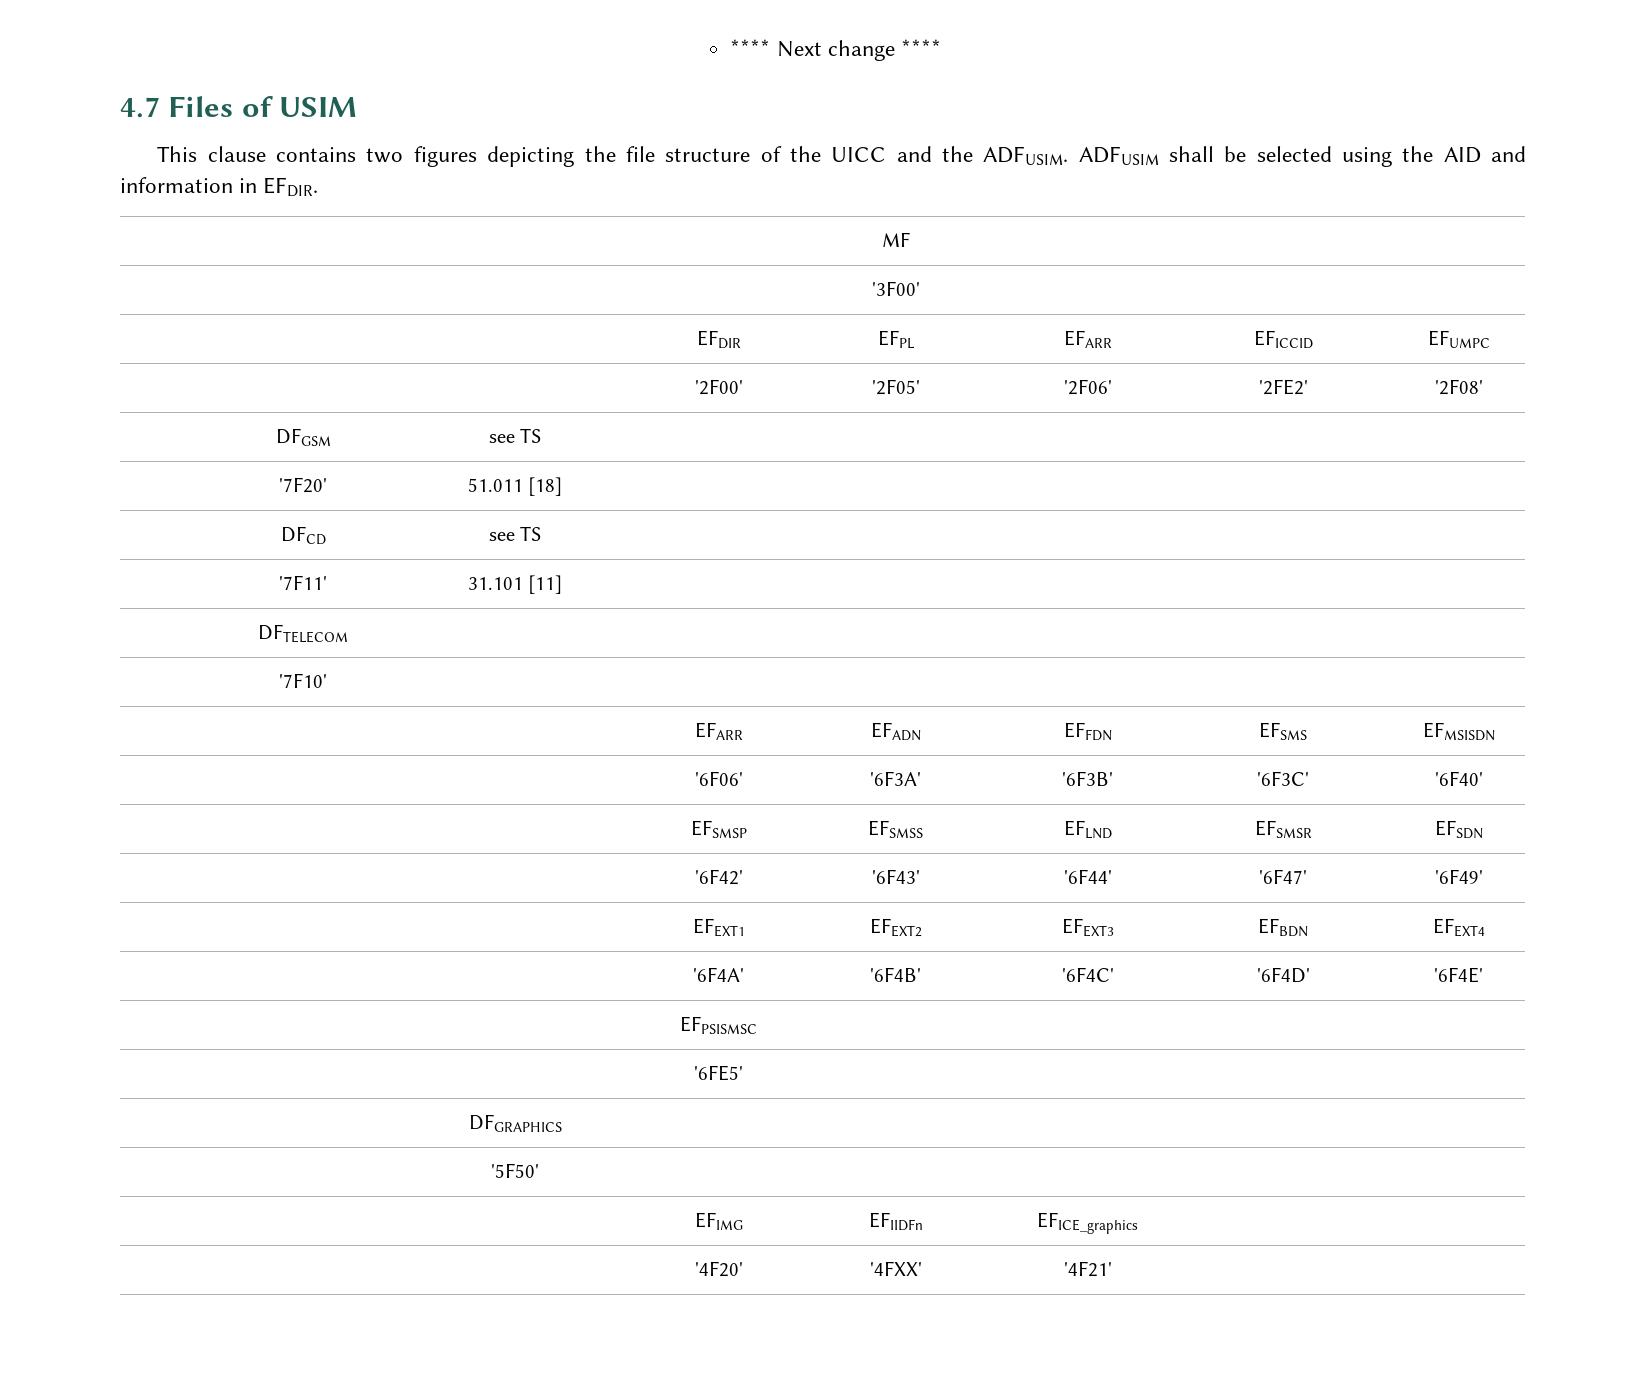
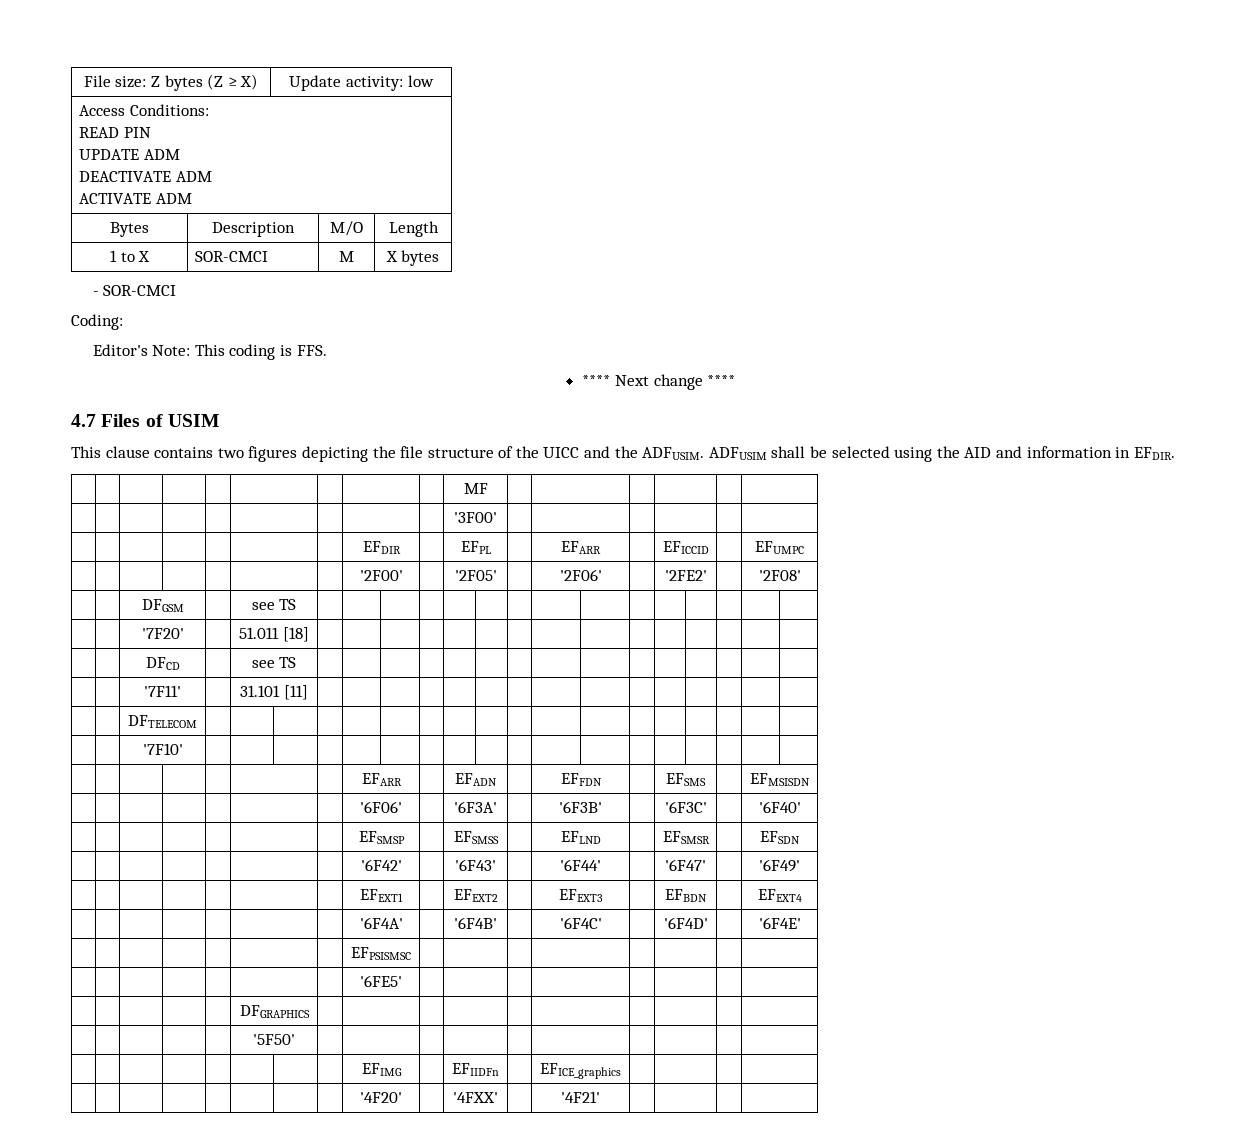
(730, 47) none -> [83,74,259,91] [289,75,434,91] [78,104,209,116] [78,127,151,138] [78,149,180,160] [78,171,212,182] [78,193,192,204] [110,222,149,237] [212,222,295,237] [330,221,363,236] [388,221,439,237] [109,250,151,262] [194,251,268,262] [339,251,354,262] [385,250,440,266] [92,285,177,296] [71,314,123,330] [92,344,327,360] File size: Z bytes (Z ≥ X) | Update activity: low // Access Conditions: // READ PIN // UPDATE ADM // DEACTIVATE ADM // ACTIVATE ADM // Bytes | Description | M/O | Length // 1 to X | SOR-CMCI | M | X bytes // - SOR-CMCI // Coding: // Editor's Note: This coding is FFS. //

